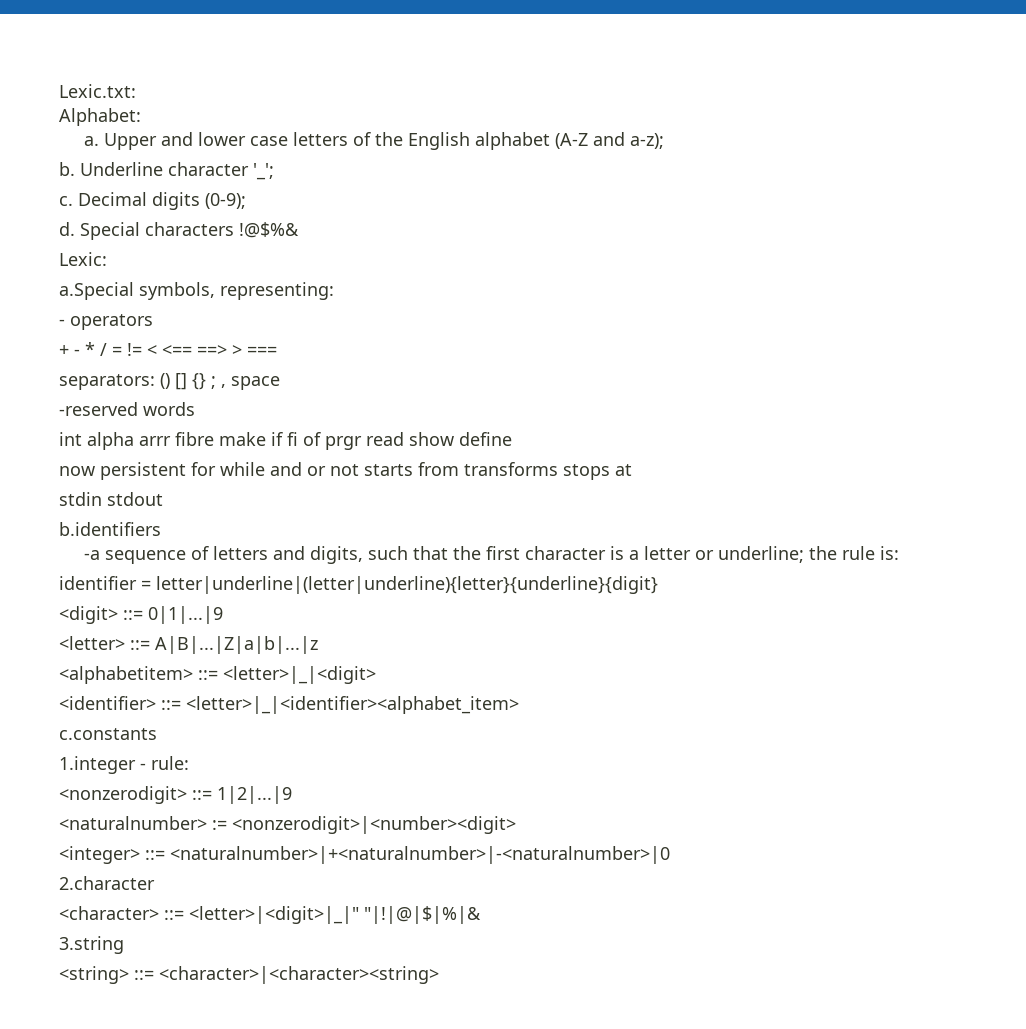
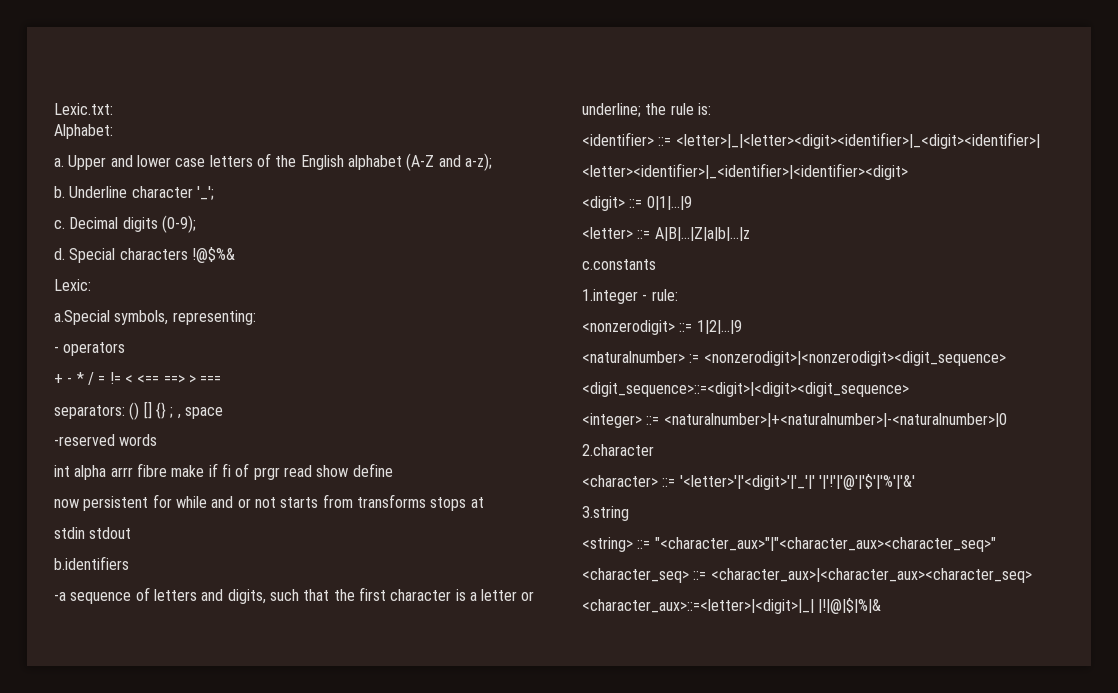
[59,576,658,594] identifier = letter|underline|(letter|underline){letter}{underline}{digit} -> [582,132,1040,149] [582,163,908,180] <identifier> ::= <letter>|_|<letter><digit><identifier>|_<digit><identifier>| // <letter><identifier>|_<identifier>|<identifier><digit>
[59,666,376,684] [59,696,519,714] // <alphabetitem> ::= <letter>|_|<digit> // <identifier> ::= <letter>|_|<identifier><alphabet_item> -> (750, 234) none
[232,816,516,834] <nonzerodigit>|<number><digit> -> [703,351,1006,366] [582,382,909,397] <nonzerodigit>|<nonzerodigit><digit_sequence> // <digit_sequence>::=<digit>|<digit><digit_sequence>
[189,906,481,924] <letter>|<digit>|_|" "|!|@|$|%|& -> [679,474,915,490] '<letter>'|'<digit>'|'_'|' '|'!'|'@'|'$'|'%'|'&'
[159,966,439,984] <character>|<character><string> -> [654,537,996,552] [582,568,1032,583] [582,598,882,614] "<character_aux>"|"<character_aux><character_seq>" // <character_seq> ::= <character_aux>|<character_aux><character_seq> // <character_aux>::=<letter>|<digit>|_| |!|@|$|%|&

